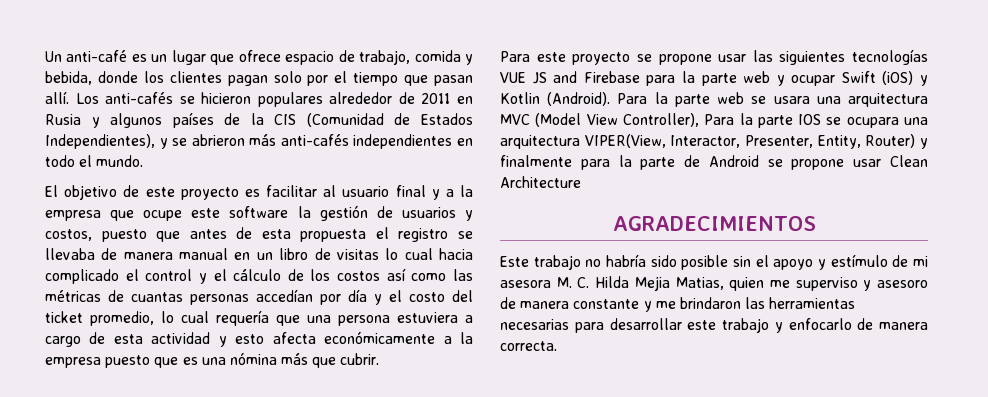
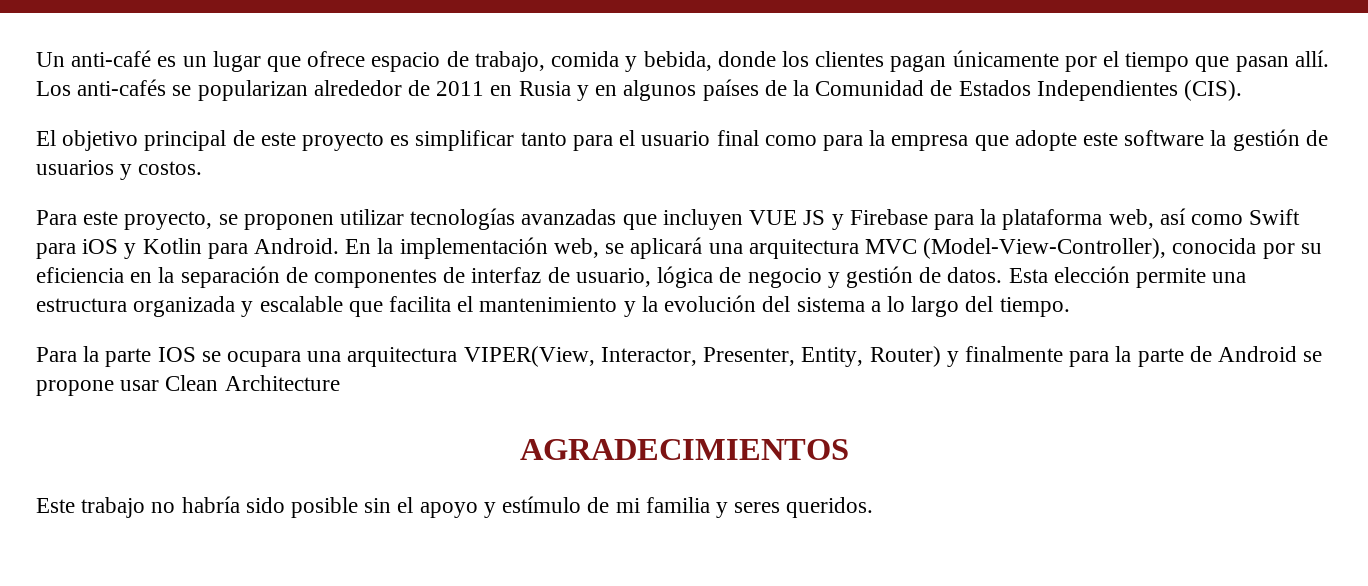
[273,71,302,83] solo -> [952,50,1059,67] únicamente
[201,92,323,107] hicieron populares -> [197,80,308,101] popularizan
(100, 122) none -> [595,85,618,96] en
[274,113,473,127] [45,134,473,149] [45,155,144,167] CIS (Comunidad de Estados Independientes), y se abrieron más anti-cafés independientes en todo el mundo. -> [815,80,1242,101] Comunidad de Estados Independientes (CIS).
(118, 192) none -> [144,130,227,151] principal
[266,185,454,200] facilitar al usuario final y a -> [415,130,863,151] simplificar tanto para el usuario final como para
[143,210,183,221] ocupe -> [1014,130,1077,151] adopte
[45,227,473,242] [45,248,474,260] [45,268,473,284] [45,289,473,305] [45,310,473,326] [45,331,474,347] [45,352,380,368] [500,49,928,65] costos, puesto que antes de esta propuesta el registro se llevaba de manera manual en un libro de visitas lo cual hacia complicado el control y el cálculo de los costos así como las métricas de cuantas personas accedían por día y el costo del ticket promedio, lo cual requería que una persona estuviera a cargo de esta actividad y esto afecta económicamente a la empresa puesto que es una nómina más que cubrir. // Para este proyecto se propone usar las siguientes tecnologías -> [138,161,203,175] [36,208,743,230] costos. // Para este proyecto, se proponen utilizar tecnologías avanzadas que incluyen
[553,71,578,83] and -> [831,214,844,230] y
[701,71,928,86] [500,92,928,107] [500,113,699,127] parte web y ocupar Swift (iOS) y Kotlin (Android). Para la parte web se usara una arquitectura MVC (Model View Controller), -> [1002,208,1301,230] [36,237,1322,259] [36,266,1247,288] [36,295,1070,317] plataforma web, así como Swift para iOS y Kotlin para Android. En la implementación web, se aplicará una arquitectura MVC (Model-View-Controller), conocida por su eficiencia en la separación de componentes de interfaz de usuario, lógica de negocio y gestión de datos. Esta elección permite una estructura organizada y escalable que facilita el mantenimiento y la evolución del sistema a lo largo del tiempo. //
[500,276,928,291] [500,297,856,312] [500,318,928,333] [500,341,557,351] asesora M. C. Hilda Mejia Matias, quien me superviso y asesoro de manera constante y me brindaron las herramientas necesarias para desarrollar este trabajo y enfocarlo de manera correcta. -> [645,497,874,518] familia y seres queridos.

